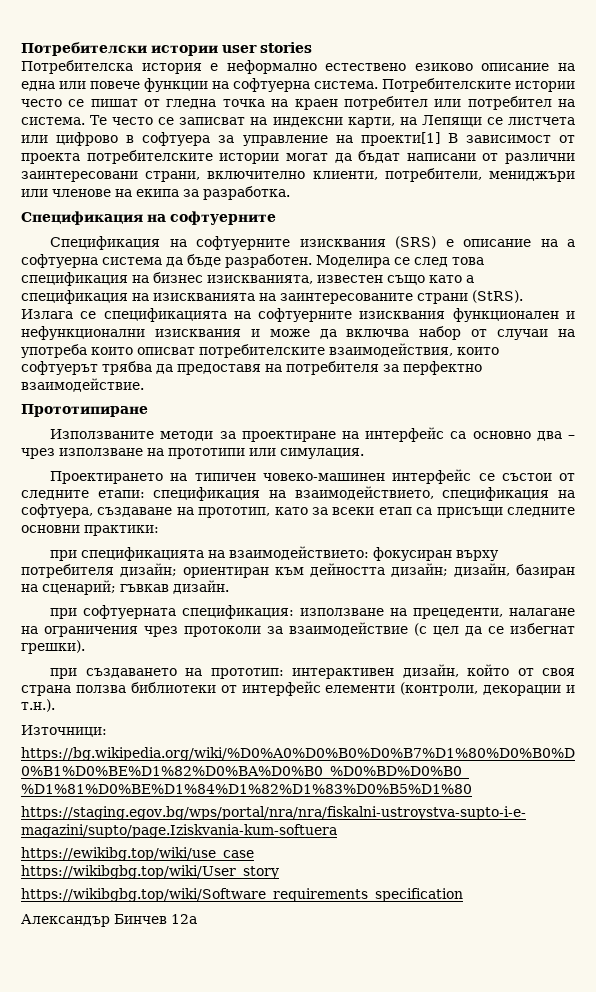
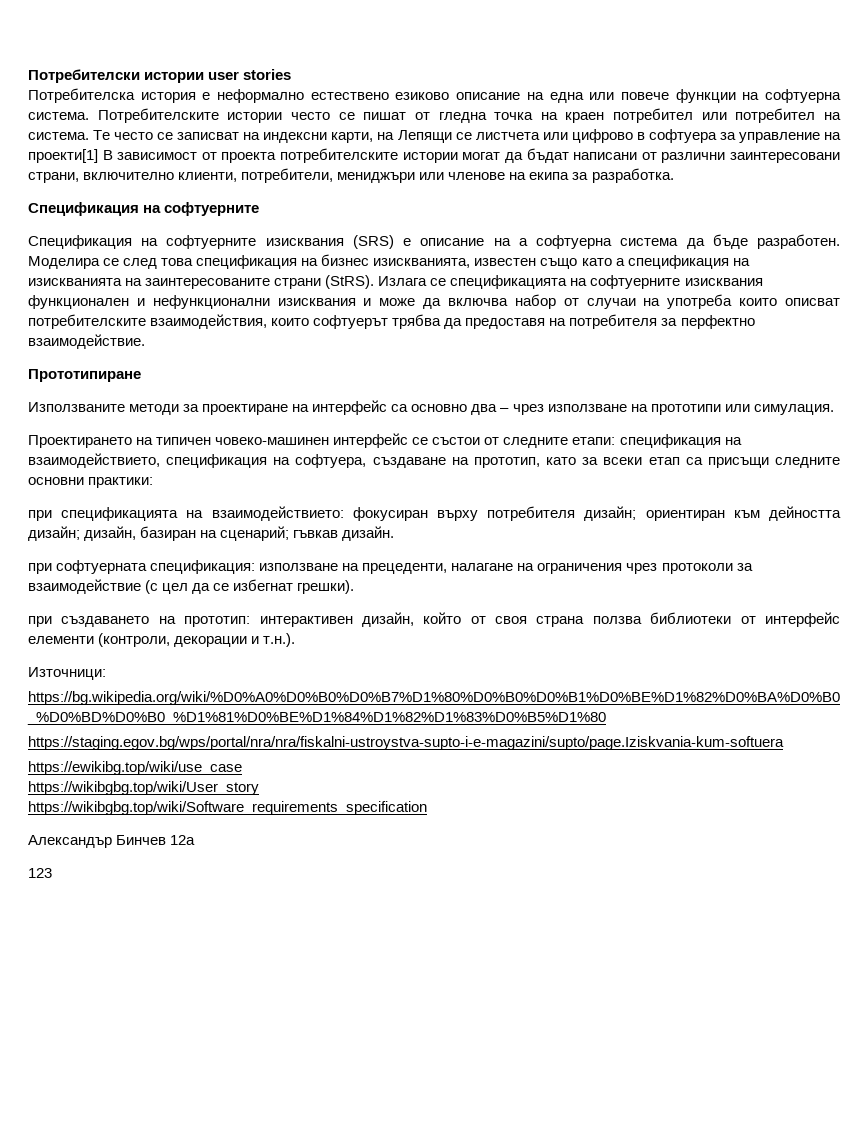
(197, 919) none -> [28,868,52,878] // 123

